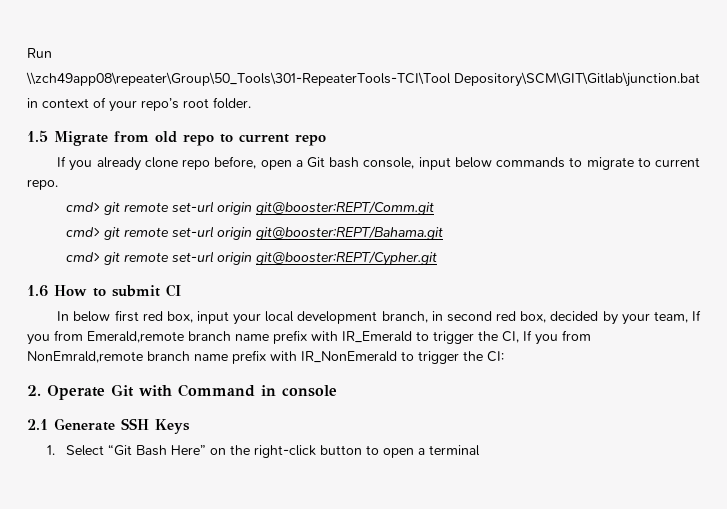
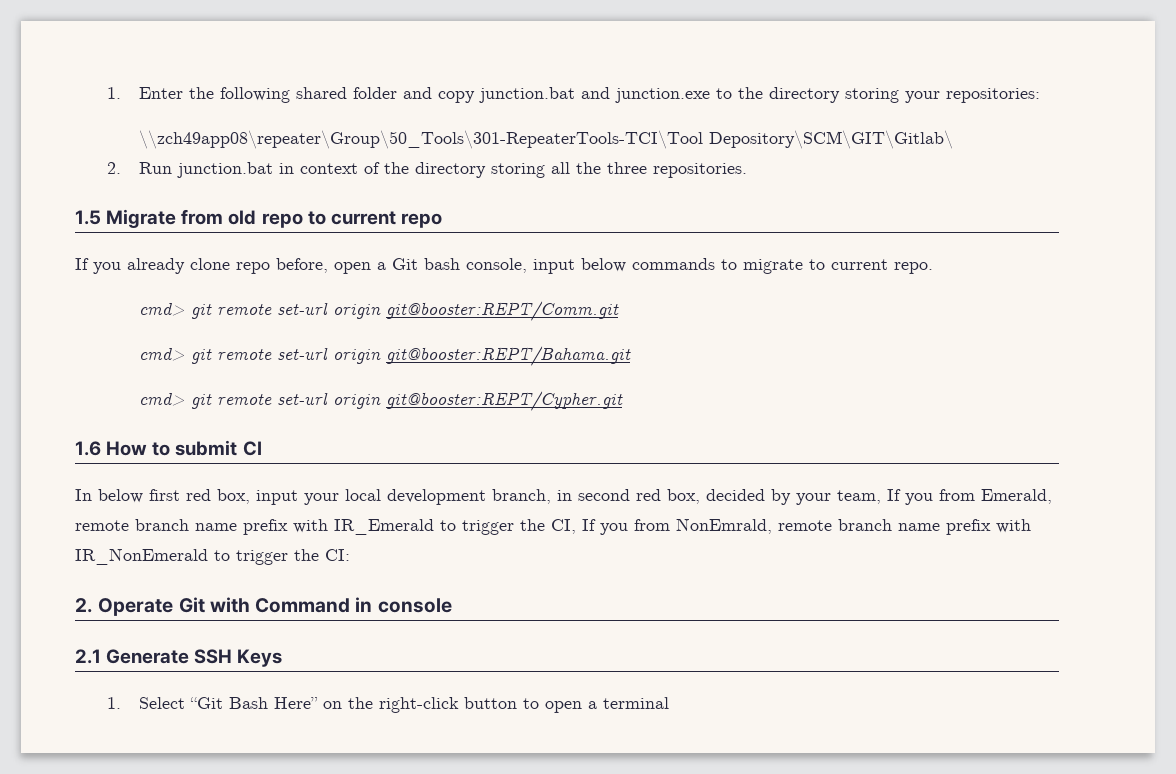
[27,48,52,58] [26,72,700,87] [27,97,251,112] Run // \\zch49app08\repeater\Group\50_Tools\301-RepeaterTools-TCI\Tool Depository\SCM\GIT\Gitlab\junction.bat // in context of your repo’s root folder. -> [106,87,1040,103] [138,130,953,149] [106,162,747,178] 1. Enter the following shared folder and copy junction.bat and junction.exe to the directory storing your repositories: // \\zch49app08\repeater\Group\50_Tools\301-RepeaterTools-TCI\Tool Depository\SCM\GIT\Gitlab\ // 2. Run junction.bat in context of the directory storing all the three repositories.
[87,331,184,343] Emerald,remote -> [981,489,1052,504] [75,520,129,531] Emerald, remote
[27,351,143,363] NonEmrald,remote -> [676,518,832,534] NonEmrald, remote

